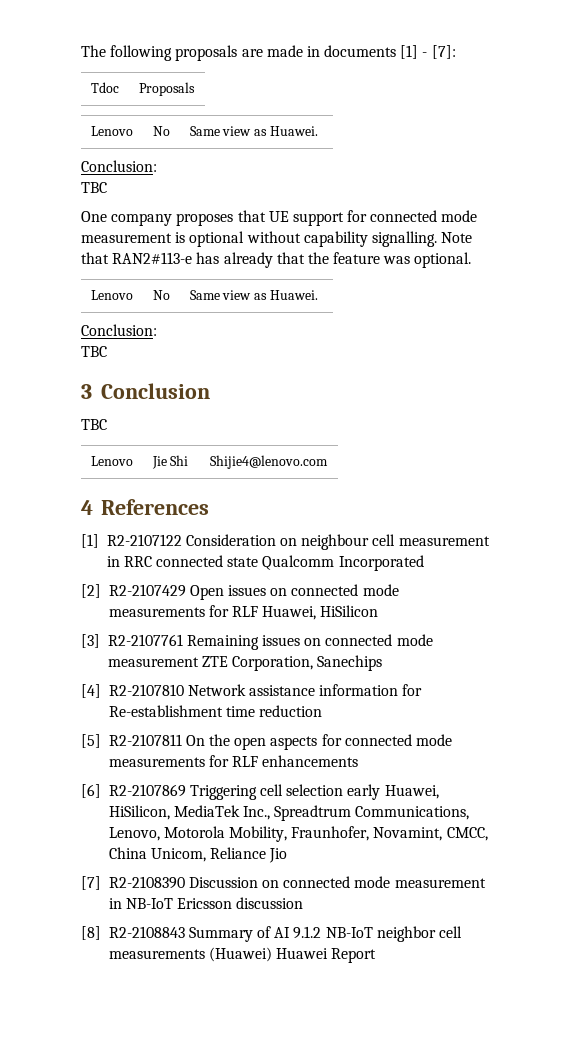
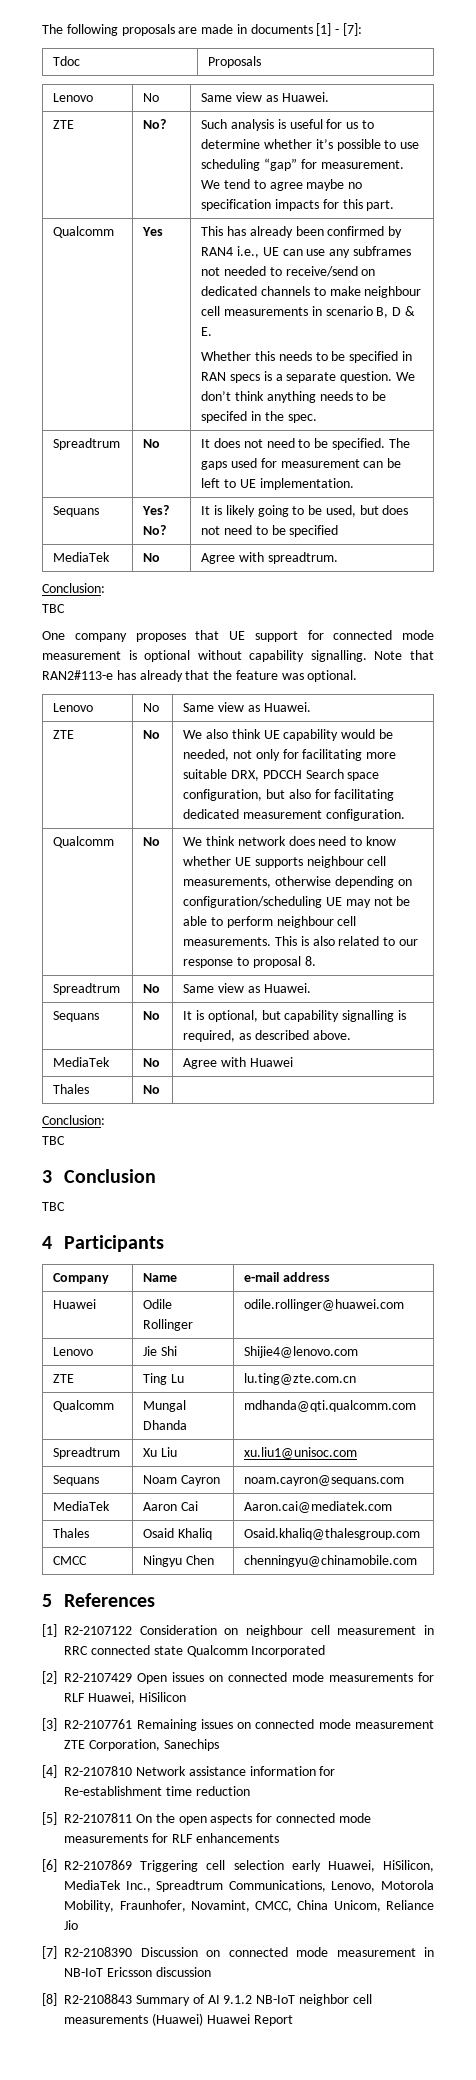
(319, 131) none -> [53,120,75,129] [143,119,167,129] [201,119,374,131] [201,139,420,151] [201,158,404,171] [201,179,363,191] [201,199,395,211] [53,226,115,238] [142,227,164,236] [201,226,403,238] [201,246,411,258] [201,266,376,277] [201,286,422,298] [201,306,415,318] [201,327,213,336] [201,351,412,363] [201,371,415,383] [201,391,387,403] [201,411,317,423] [53,438,121,450] [143,439,161,448] [201,438,410,450] [201,458,402,470] [201,478,354,490] [53,506,100,517] [142,505,170,515] [143,525,167,535] [201,505,409,517] [201,525,339,537] [53,552,111,562] [143,553,161,562] [201,552,338,564] // ZTE | No? | Such analysis is useful for us to determine whether it’s possible to use scheduling “gap” for measurement. We tend to agree maybe no specification impacts for this part. // Qualcomm | Yes | This has already been confirmed by RAN4 i.e., UE can use any subframes not needed to receive/send on dedicated channels to make neighbour cell measurements in scenario B, D & E. // Whether this needs to be specified in RAN specs is a separate question. We don’t think anything needs to be specifed in the spec. // Spreadtrum | No | It does not need to be specified. The gaps used for measurement can be left to UE implementation. // Sequans | Yes? No? | It is likely going to be used, but does not need to be specified // MediaTek | No | Agree with spreadtrum.
(319, 295) none -> [53,730,75,739] [143,730,161,739] [183,729,393,741] [183,749,397,761] [183,769,380,781] [183,789,395,801] [183,809,405,821] [53,836,115,848] [143,837,161,846] [183,836,396,846] [183,856,387,868] [183,876,412,888] [183,896,411,908] [183,916,357,928] [183,936,418,946] [183,956,316,968] [53,983,121,995] [143,984,161,993] [183,983,311,993] [53,1011,100,1022] [143,1011,161,1020] [183,1010,406,1022] [183,1030,351,1042] [53,1057,111,1067] [143,1058,161,1067] [183,1057,293,1069] [53,1084,90,1094] [143,1085,161,1094] // ZTE | No | We also think UE capability would be needed, not only for facilitating more suitable DRX, PDCCH Search space configuration, but also for facilitating dedicated measurement configuration. // Qualcomm | No | We think network does need to know whether UE supports neighbour cell measurements, otherwise depending on configuration/scheduling UE may not be able to perform neighbour cell measurements. This is also related to our response to proposal 8. // Spreadtrum | No | Same view as Huawei. // Sequans | No | It is optional, but capability signalling is required, as described above. // MediaTek | No | Agree with Huawei // Thales | No |
[90,456,133,466] [151,455,189,469] [209,455,328,469] [81,500,93,515] // Lenovo | Jie Shi | Shijie4@lenovo.com // 4 -> [42,1235,165,1252] [53,1273,110,1284] [143,1273,178,1282] [244,1272,330,1282] [53,1299,97,1309] [143,1299,173,1309] [143,1319,194,1331] [244,1299,405,1311] [53,1347,94,1356] [143,1346,177,1356] [244,1346,359,1358] [53,1374,75,1383] [143,1373,184,1385] [244,1373,357,1385] [53,1400,115,1412] [143,1400,187,1412] [143,1420,188,1430] [244,1400,417,1412] [53,1447,121,1459] [143,1447,177,1457] [244,1447,358,1459] [53,1475,100,1486] [143,1475,220,1486] [244,1475,405,1486] [53,1501,111,1511] [143,1501,198,1511] [244,1501,393,1513] [53,1528,90,1538] [143,1528,212,1540] [244,1528,421,1540] [53,1556,88,1565] [143,1555,214,1567] [244,1555,418,1567] [42,1594,52,1607] // 4 Participants // Company | Name | e-mail address // Huawei | Odile Rollinger | odile.rollinger@huawei.com // Lenovo | Jie Shi | Shijie4@lenovo.com // ZTE | Ting Lu | lu.ting@zte.com.cn // Qualcomm | Mungal Dhanda | mdhanda@qti.qualcomm.com // Spreadtrum | Xu Liu | xu.liu1@unisoc.com // Sequans | Noam Cayron | noam.cayron@sequans.com // MediaTek | Aaron Cai | Aaron.cai@mediatek.com // Thales | Osaid Khaliq | Osaid.khaliq@thalesgroup.com // CMCC | Ningyu Chen | chenningyu@chinamobile.com // 5

